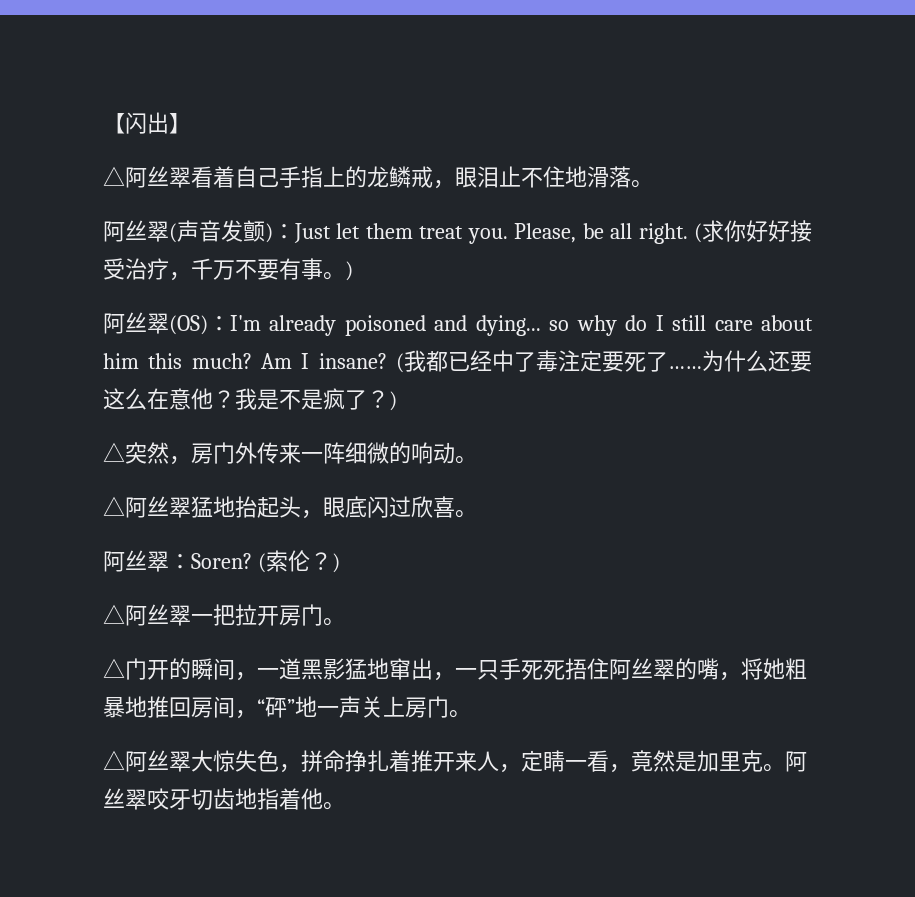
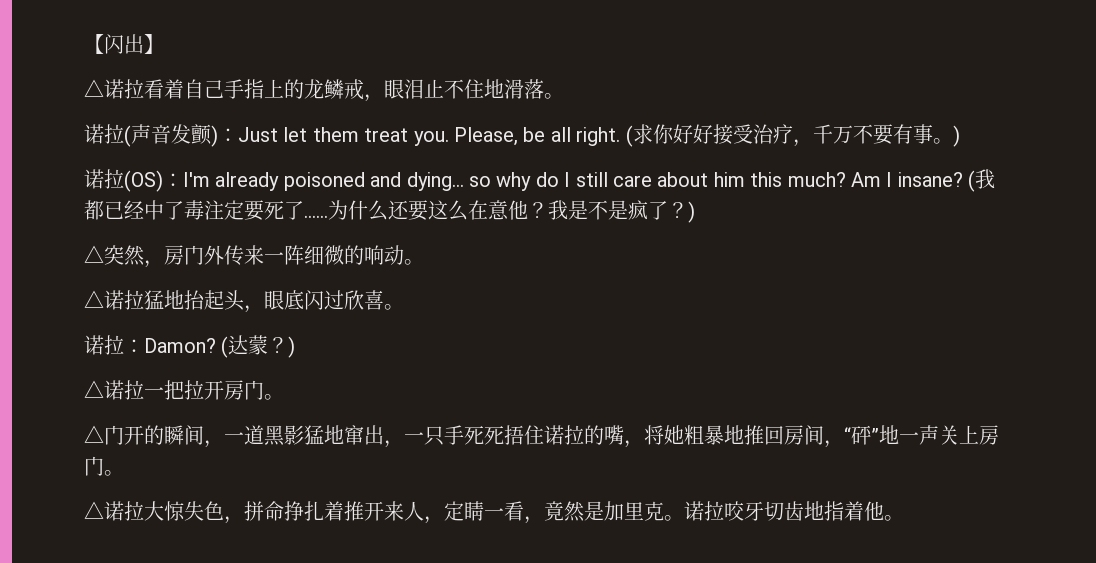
[125,166,191,188] 阿丝翠 -> [104,79,144,99] 诺拉
[103,220,169,242] 阿丝翠 -> [84,124,124,144] 诺拉
[103,312,169,334] 阿丝翠 -> [84,169,124,189] 诺拉
[125,496,191,518] 阿丝翠 -> [104,290,144,310] 诺拉
[103,550,340,573] [103,604,191,626] 阿丝翠：Soren? (索伦？) // △阿丝翠 -> [84,335,296,358] [84,380,144,400] 诺拉：Damon? (达蒙？) // △诺拉
[609,658,675,680] 阿丝翠 -> [544,425,584,445] 诺拉
[125,750,191,772] 阿丝翠 -> [104,501,144,521] 诺拉
[785,751,807,772] [103,788,147,810] 阿丝翠 -> [684,501,724,521] 诺拉

